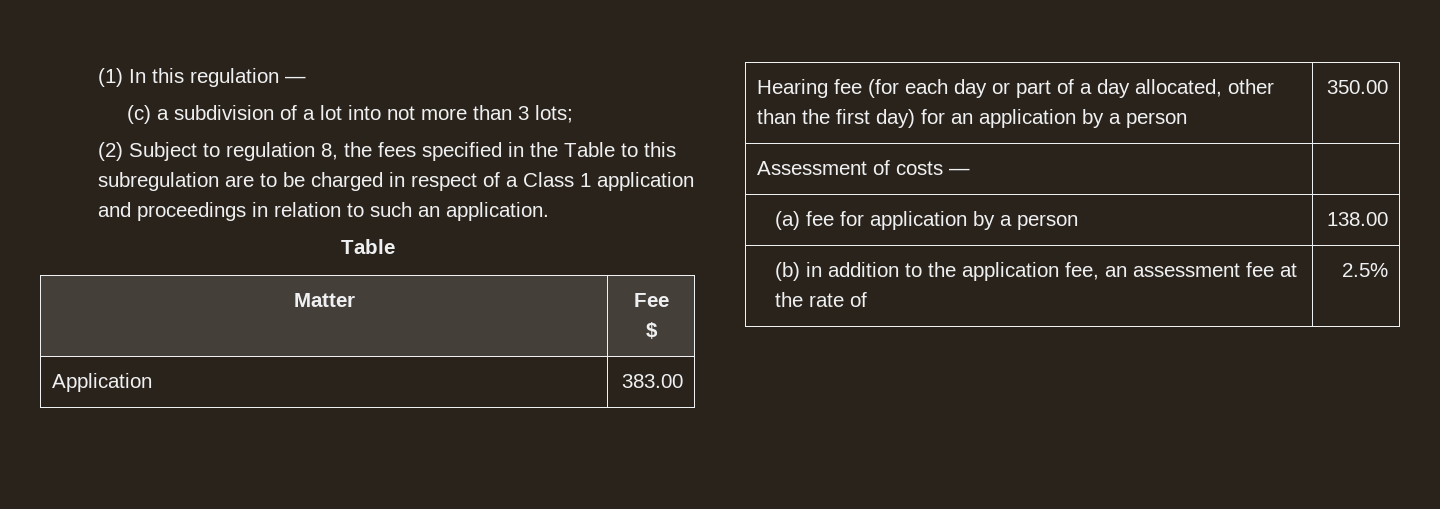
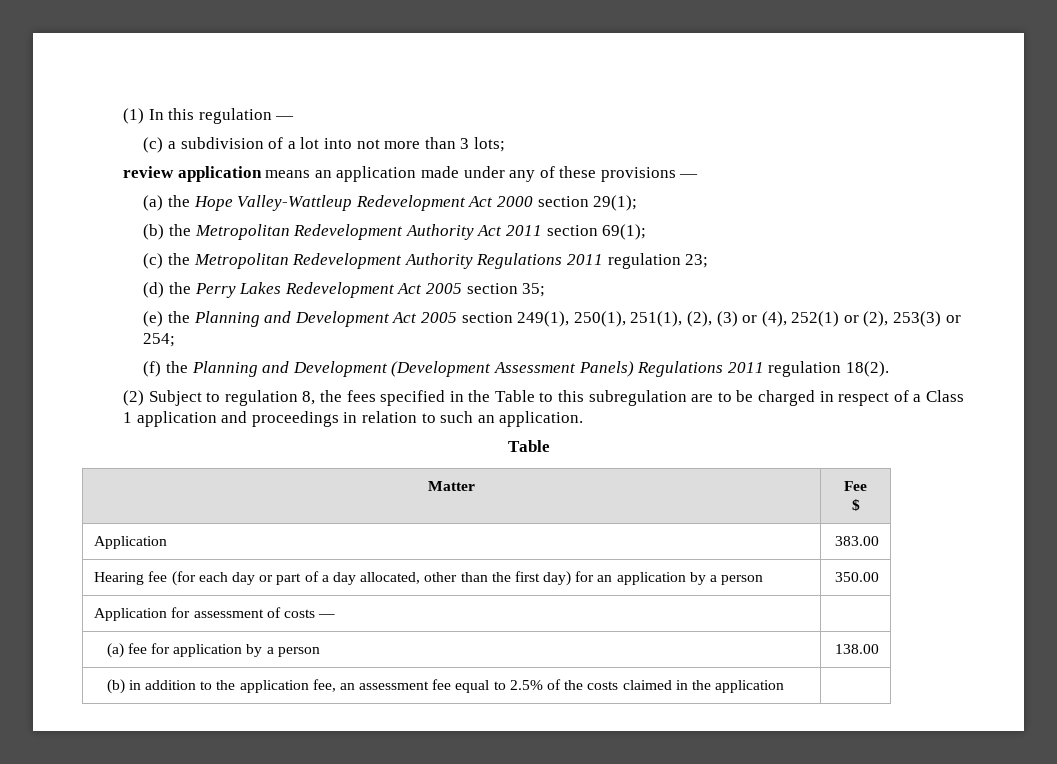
(574, 114) none -> [122,166,699,182] [143,195,638,211] [143,224,647,240] [143,253,709,269] [143,282,546,298] [143,311,961,327] [143,333,176,347] [143,361,889,377] // review application means an application made under any of these provisions — // (a) the Hope Valley-Wattleup Redevelopment Act 2000 section 29(1); // (b) the Metropolitan Redevelopment Authority Act 2011 section 69(1); // (c) the Metropolitan Redevelopment Authority Regulations 2011 regulation 23; // (d) the Perry Lakes Redevelopment Act 2005 section 35; // (e) the Planning and Development Act 2005 section 249(1), 250(1), 251(1), (2), (3) or (4), 252(1) or (2), 253(3) or 254; // (f) the Planning and Development (Development Assessment Panels) Regulations 2011 regulation 18(2).
[757,161,868,175] Assessment -> [94,607,264,621] Application for assessment
[1279,263,1297,277] [774,292,867,307] [1341,263,1388,277] at the rate of | 2.5% -> [455,679,785,693] equal to 2.5% of the costs claimed in the application |

